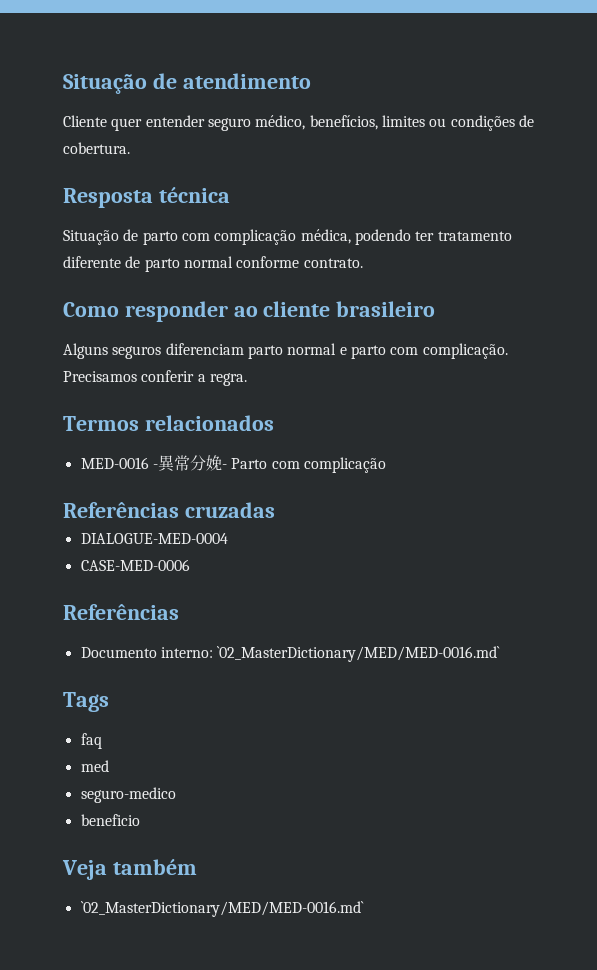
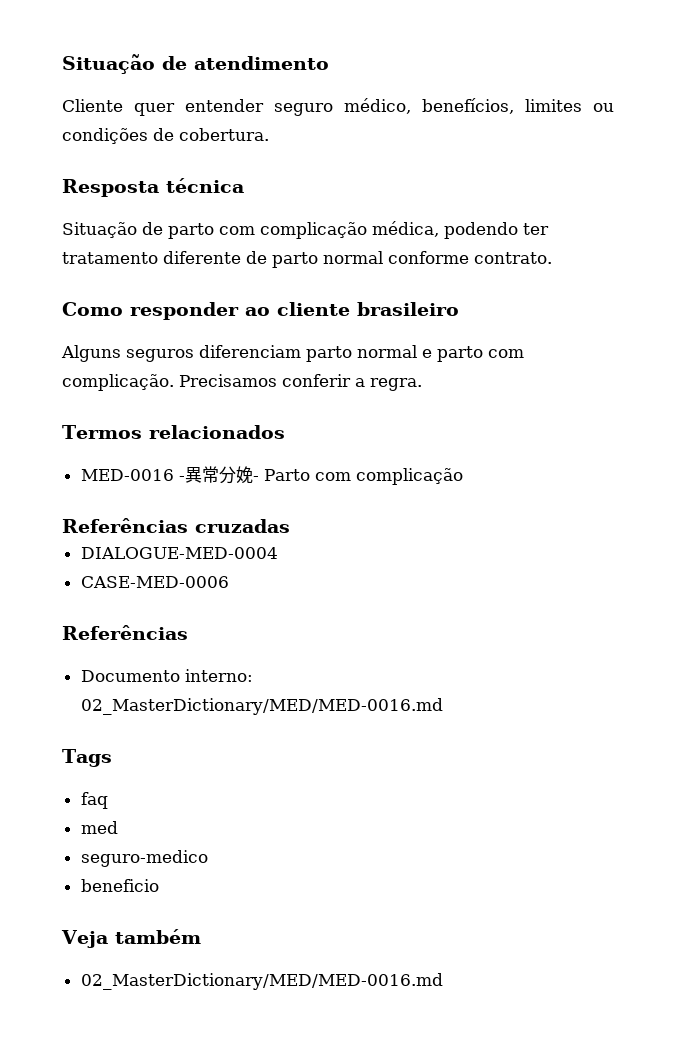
[217,646,501,662] `02_MasterDictionary/MED/MED-0016.md` -> [80,698,443,715] 02_MasterDictionary/MED/MED-0016.md
[80,901,364,917] `02_MasterDictionary/MED/MED-0016.md` -> [80,973,443,990] 02_MasterDictionary/MED/MED-0016.md

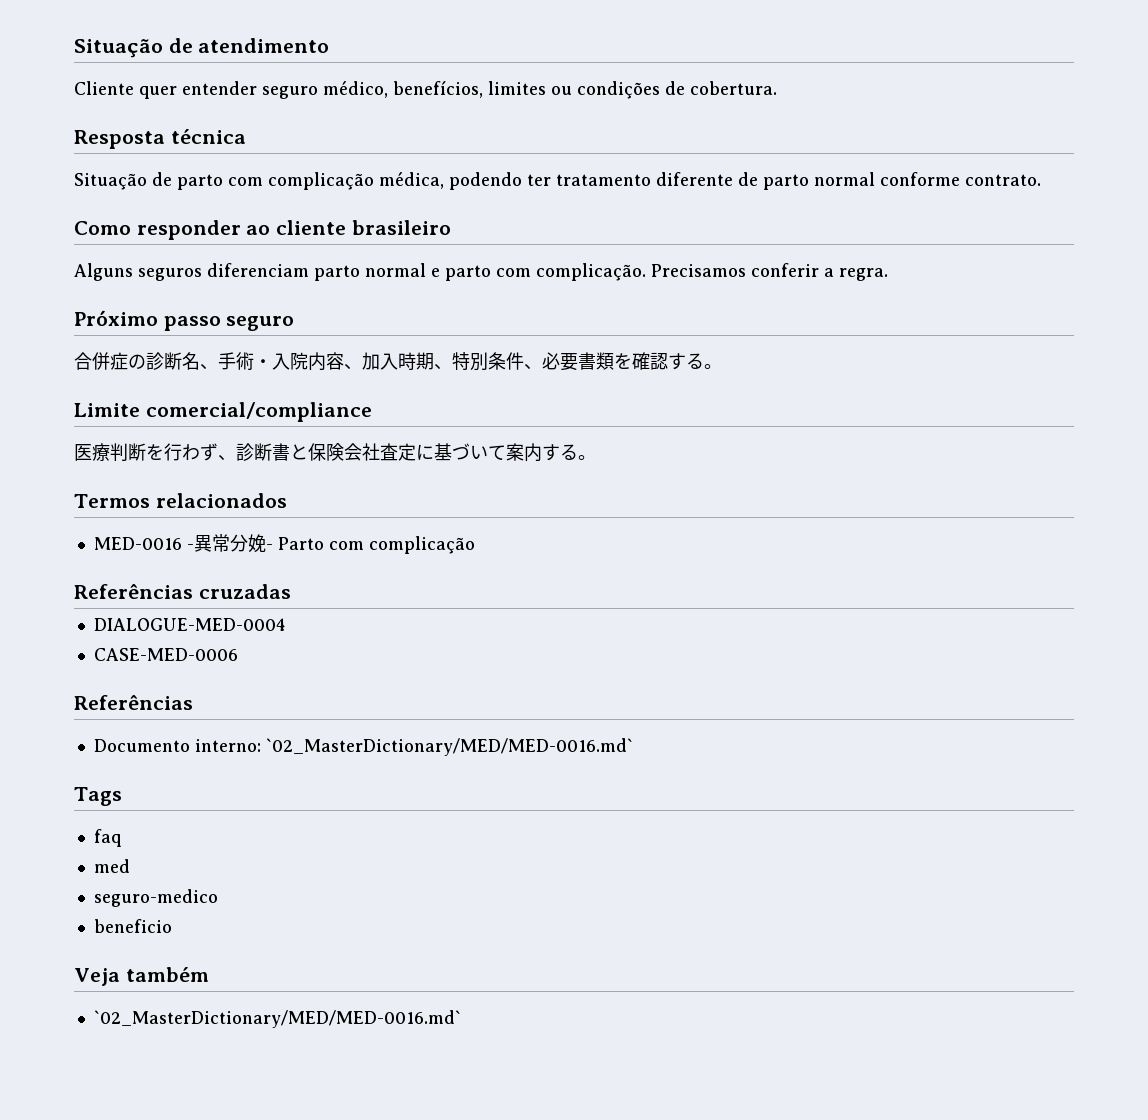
(422, 384) none -> [74,310,295,331] [74,352,722,371] [74,402,372,422] [74,443,596,462] // Próximo passo seguro // 合併症の診断名、手術・入院内容、加入時期、特別条件、必要書類を確認する。 // Limite comercial/compliance // 医療判断を行わず、診断書と保険会社査定に基づいて案内する。
[80,698,443,715] 02_MasterDictionary/MED/MED-0016.md -> [265,738,633,756] `02_MasterDictionary/MED/MED-0016.md`
[80,973,443,990] 02_MasterDictionary/MED/MED-0016.md -> [93,1010,461,1028] `02_MasterDictionary/MED/MED-0016.md`

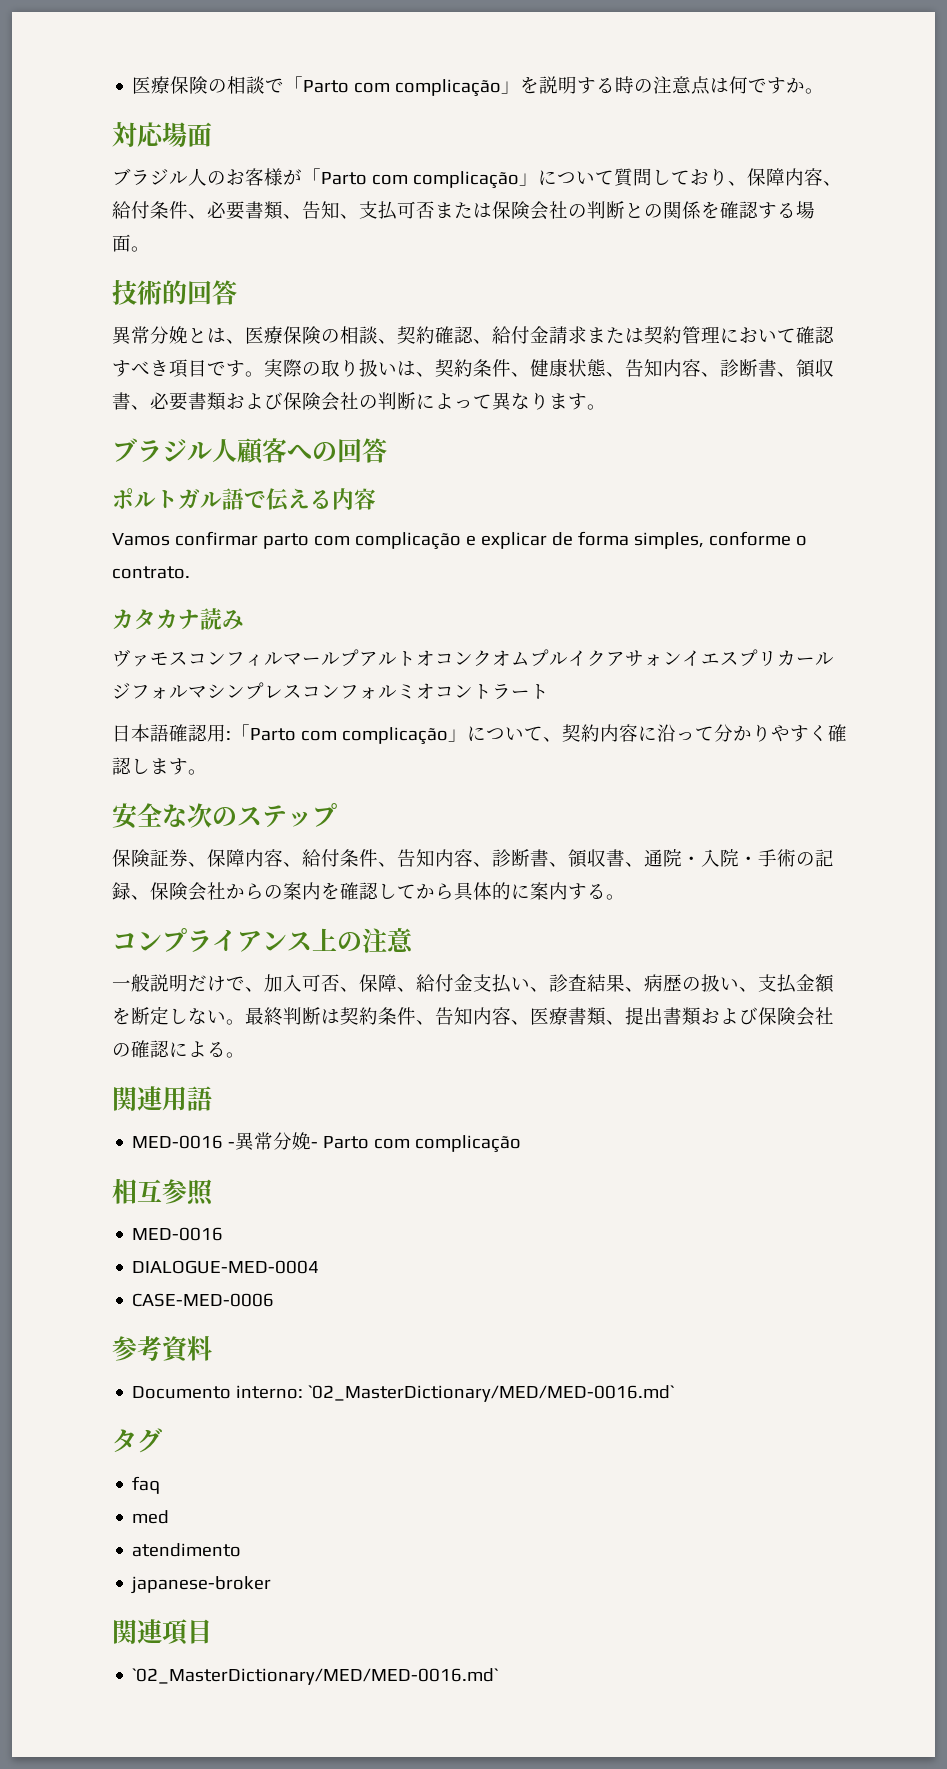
[74,38,330,58] [74,81,777,99] [74,129,246,149] [74,172,1041,190] [74,220,451,240] [74,263,888,281] [74,310,295,331] [74,352,614,371] Situação de atendimento // Cliente quer entender seguro médico, benefícios, limites ou condições de cobertura. // Resposta técnica // Situação de parto com complicação médica, podendo ter tratamento diferente de parto normal conforme contrato. // Como responder ao cliente brasileiro // Alguns seguros diferenciam parto normal e parto com complicação. Precisamos conferir a regra. // Próximo passo seguro // 合併症の診断名、手術・入院内容、加入時期、特別条件、必要書類 -> [132,76,825,97] [112,122,212,147] [112,168,842,189] [112,201,701,220] 医療保険の相談で「Parto com complicação」を説明する時の注意点は何ですか。 // 対応場面 // ブラジル人のお客様が「Parto com complicação」について質問しており、保障内容、給付条件、必要書類、告知、支払可否または保険会社の判断との関係
[704,364,722,369] [74,402,372,422] [74,443,596,462] [74,493,287,508] 。 // Limite comercial/compliance // 医療判断を行わず、診断書と保険会社査定に基づいて案内する。 // Termos relacionados -> [796,201,815,219] [112,234,150,252] [112,280,237,305] [112,326,835,345] [112,359,834,378] [112,392,606,411] [112,438,387,464] [112,488,376,512] [112,531,807,550] [112,566,190,579] [112,608,244,630] [112,649,834,667] [112,682,549,700] [112,724,847,745] [112,757,207,775] [112,803,337,829] [112,849,834,868] [112,882,625,901] [112,928,414,953] [112,974,834,993] [112,1006,834,1026] [112,1040,245,1058] [112,1086,212,1111] 場面。 // 技術的回答 // 異常分娩とは、医療保険の相談、契約確認、給付金請求または契約管理において確認すべき項目です。実際の取り扱いは、契約条件、健康状態、告知内容、診断書、領収書、必要書類および保険会社の判断によって異なります。 // ブラジル人顧客への回答 // ポルトガル語で伝える内容 // Vamos confirmar parto com complicação e explicar de forma simples, conforme o contrato. // カタカナ読み // ヴァモスコンフィルマールプアルトオコンクオムプルイクアサォンイエスプリカールジフォルマシンプレスコンフォルミオコントラート // 日本語確認用:「Parto com complicação」について、契約内容に沿って分かりやすく確認します。 // 安全な次のステップ // 保険証券、保障内容、給付条件、告知内容、診断書、領収書、通院・入院・手術の記録、保険会社からの案内を確認してから具体的に案内する。 // コンプライアンス上の注意 // 一般説明だけで、加入可否、保障、給付金支払い、診査結果、病歴の扱い、支払金額を断定しない。最終判断は契約条件、告知内容、医療書類、提出書類および保険会社の確認による。 // 関連用語
[74,584,291,599] Referências cruzadas -> [112,1178,214,1206] [132,1227,224,1241] 相互参照 // MED-0016
[74,695,193,710] Referências -> [112,1336,212,1363] 参考資料
[74,787,122,806] Tags -> [112,1428,162,1453] タグ
[93,889,218,907] [93,919,172,933] [74,967,209,986] seguro-medico // beneficio // Veja também -> [132,1543,242,1557] [131,1576,272,1594] [112,1619,212,1645] atendimento // japanese-broker // 関連項目

